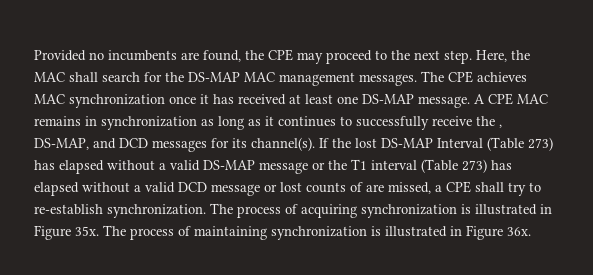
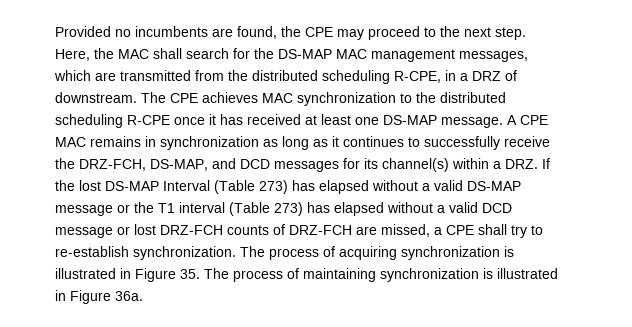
[359,74,417,86] messages. -> [459,51,528,62] [54,70,517,84] [55,92,137,103] messages, which are transmitted from the distributed scheduling R-CPE, in a DRZ of downstream.
(165, 101) none -> [400,92,506,103] [55,114,170,128] to the distributed scheduling R-CPE
[499,124,502,128] , -> [79,159,146,171] DRZ-FCH,
[251,137,315,151] channel(s). -> [382,158,538,172] channel(s) within a DRZ.
(302, 187) none -> [160,225,223,235] DRZ-FCH
(363, 187) none -> [289,225,352,235] DRZ-FCH
[75,226,99,236] 35x. -> [180,269,200,279] 35.
[507,227,531,236] 36x. -> [115,291,143,301] 36a.

